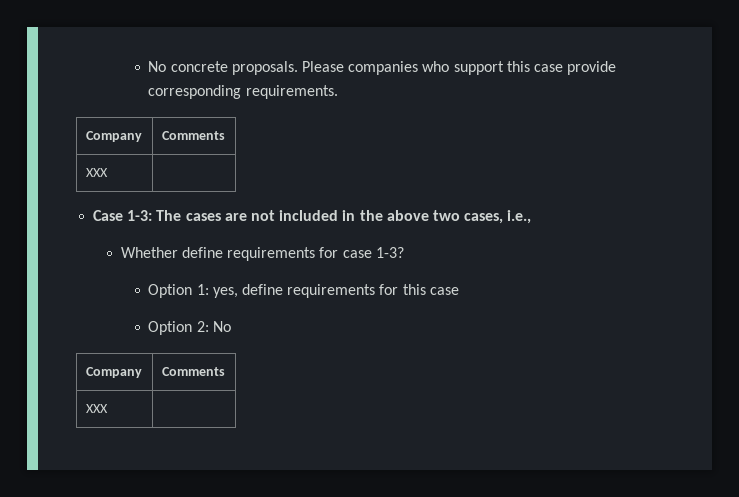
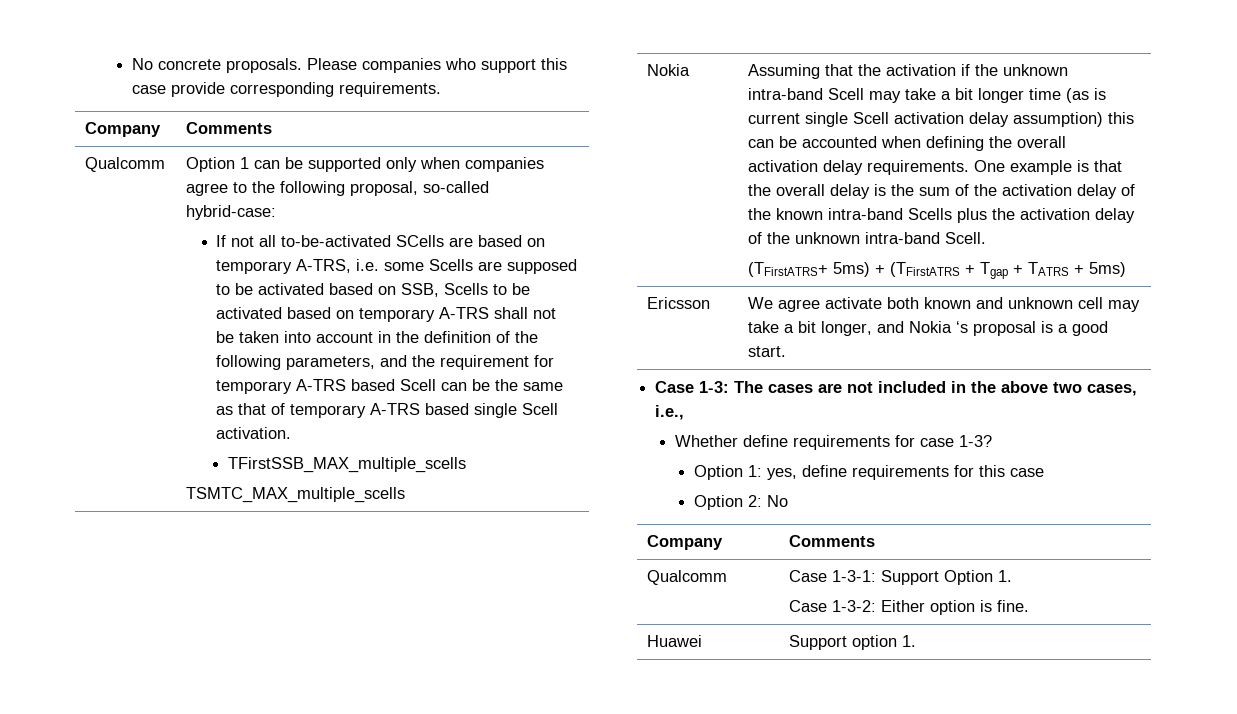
[85,168,108,177] XXX | -> [85,157,166,172] [186,157,545,172] [186,181,490,196] [186,205,277,220] [216,235,546,247] [216,259,578,274] [216,283,531,297] [216,307,557,322] [216,331,539,343] [216,355,555,370] [216,379,564,394] [216,403,559,418] [216,427,292,439] [228,457,467,473] [186,487,406,503] [647,64,691,76] [748,64,1069,79] [748,88,1107,103] [748,112,1135,127] [748,136,1067,151] [748,160,1123,175] [748,184,1136,199] [748,208,1136,223] [748,232,987,244] [748,262,1127,279] [647,297,711,309] [748,297,1141,312] [748,321,1109,336] [748,346,787,357] Qualcomm | Option 1 can be supported only when companies agree to the following proposal, so-called hybrid-case: // If not all to-be-activated SCells are based on temporary A-TRS, i.e. some Scells are supposed to be activated based on SSB, Scells to be activated based on temporary A-TRS shall not be taken into account in the definition of the following parameters, and the requirement for temporary A-TRS based Scell can be the same as that of temporary A-TRS based single Scell activation. // TFirstSSB_MAX_multiple_scells // TSMTC_MAX_multiple_scells // Nokia | Assuming that the activation if the unknown intra-band Scell may take a bit longer time (as is current single Scell activation delay assumption) this can be accounted when defining the overall activation delay requirements. One example is that the overall delay is the sum of the activation delay of the known intra-band Scells plus the activation delay of the unknown intra-band Scell. // (TFirstATRS+ 5ms) + (TFirstATRS + Tgap + TATRS + 5ms) // Ericsson | We agree activate both known and unknown cell may take a bit longer, and Nokia ‘s proposal is a good start.
[85,404,108,413] XXX | -> [647,570,728,585] [789,570,1013,585] [789,600,1030,615] [647,635,703,647] [789,635,917,650] Qualcomm | Case 1-3-1: Support Option 1. // Case 1-3-2: Either option is fine. // Huawei | Support option 1.

